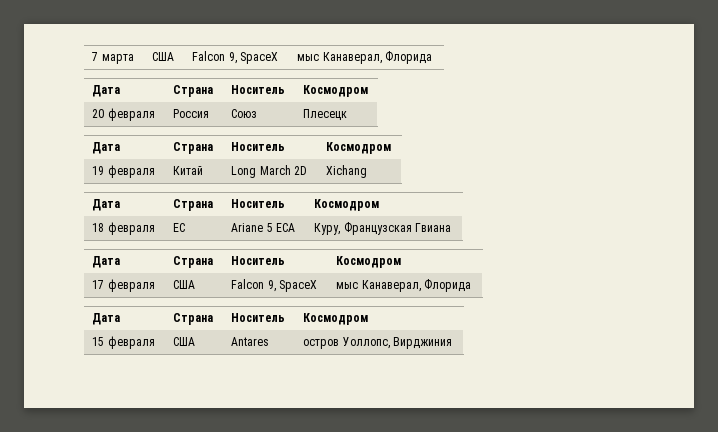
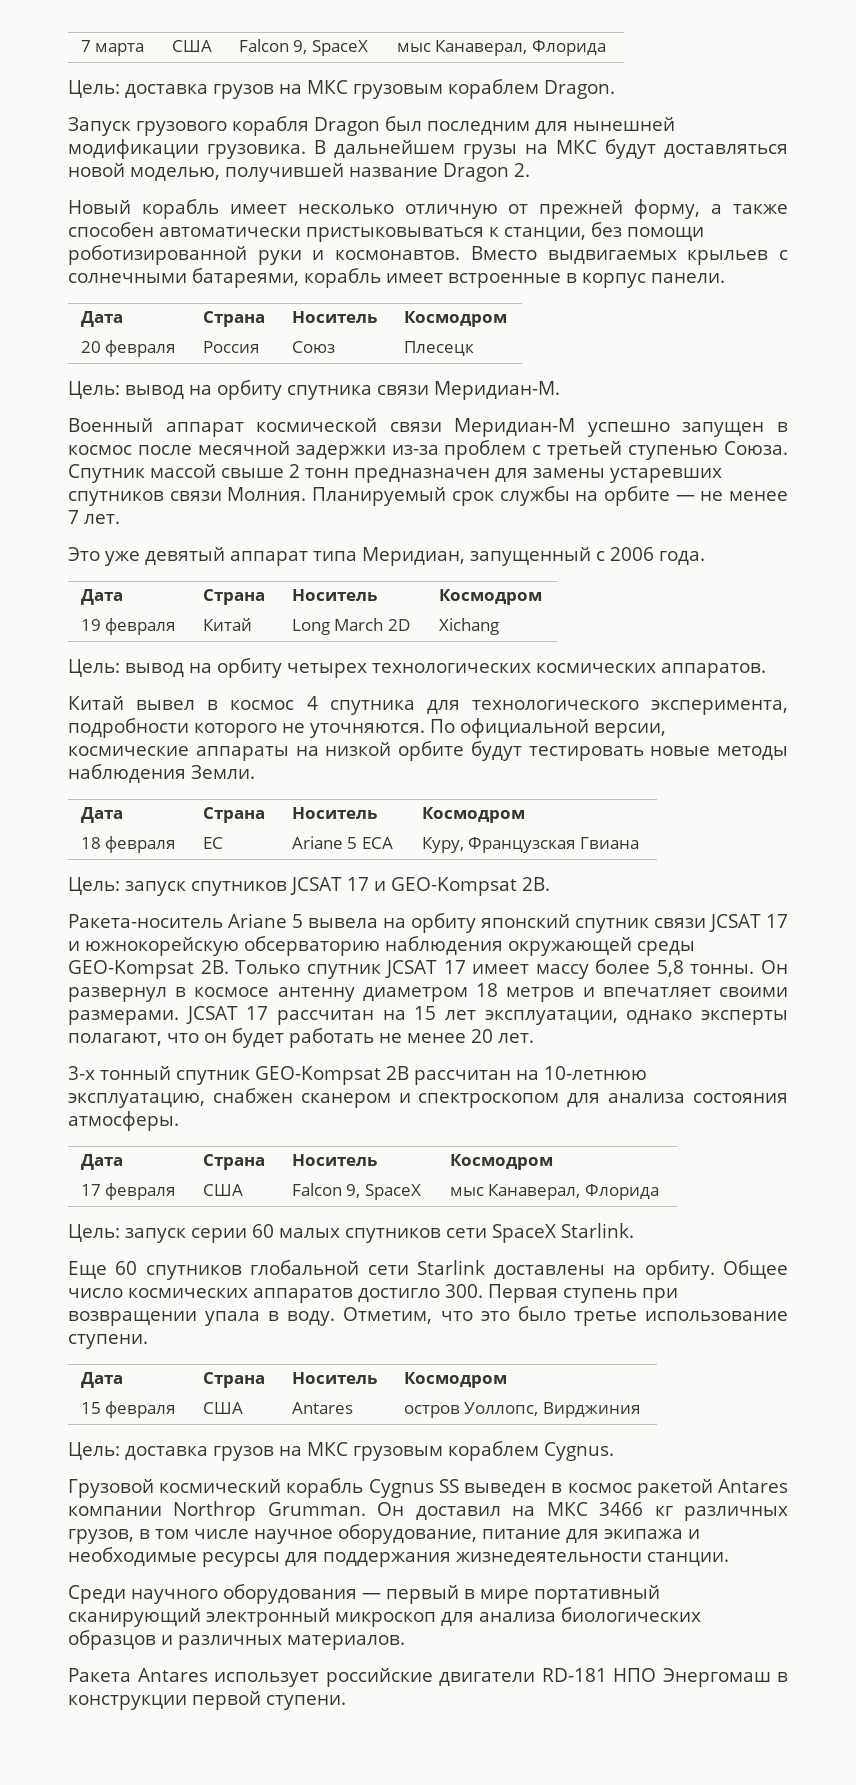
(432, 57) none -> [68,79,615,99] [68,116,675,136] [68,139,788,159] [68,163,530,182] [68,199,789,219] [68,222,704,242] [68,245,788,265] [68,268,725,288] // Цель: доставка грузов на МКС грузовым кораблем Dragon. // Запуск грузового корабля Dragon был последним для нынешней модификации грузовика. В дальнейшем грузы на МКС будут доставляться новой моделью, получившей название Dragon 2. // Новый корабль имеет несколько отличную от прежней форму, а также способен автоматически пристыковываться к станции, без помощи роботизированной руки и космонавтов. Вместо выдвигаемых крыльев с солнечными батареями, корабль имеет встроенные в корпус панели.
(348, 115) none -> [68,380,560,400] [68,418,788,437] [68,440,789,460] [68,464,722,483] [68,486,789,506] [68,510,120,524] [68,547,705,566] // Цель: вывод на орбиту спутника связи Меридиан-М. // Военный аппарат космической связи Меридиан-М успешно запущен в космос после месячной задержки из-за проблем с третьей ступенью Союза. Спутник массой свыше 2 тонн предназначен для замены устаревших спутников связи Молния. Планируемый срок службы на орбите — не менее 7 лет. // Это уже девятый аппарат типа Меридиан, запущенный с 2006 года.
(368, 171) none -> [68,658,766,678] [68,696,788,715] [68,718,666,738] [68,741,788,761] [68,764,255,783] // Цель: вывод на орбиту четырех технологических космических аппаратов. // Китай вывел в космос 4 спутника для технологического эксперимента, подробности которого не уточняются. По официальной версии, космические аппараты на низкой орбите будут тестировать новые методы наблюдения Земли.
(451, 227) none -> [68,877,550,896] [68,913,788,933] [68,936,695,956] [68,959,789,979] [68,983,788,1002] [68,1006,788,1025] [68,1028,534,1048] [68,1066,647,1085] [68,1088,788,1108] [68,1111,179,1131] // Цель: запуск спутников JCSAT 17 и GEO-Kompsat 2B. // Ракета-носитель Ariane 5 вывела на орбиту японский спутник связи JCSAT 17 и южнокорейскую обсерваторию наблюдения окружающей среды GEO-Kompsat 2B. Только спутник JCSAT 17 имеет массу более 5,8 тонны. Он развернул в космосе антенну диаметром 18 метров и впечатляет своими размерами. JCSAT 17 рассчитан на 15 лет эксплуатации, однако эксперты полагают, что он будет работать не менее 20 лет. // 3-х тонный спутник GEO-Kompsat 2B рассчитан на 10-летнюю эксплуатацию, снабжен сканером и спектроскопом для анализа состояния атмосферы.
(471, 285) none -> [68,1223,634,1243] [68,1260,789,1280] [68,1284,678,1303] [68,1306,788,1326] [68,1334,148,1349] // Цель: запуск серии 60 малых спутников сети SpaceX Starlink. // Еще 60 спутников глобальной сети Starlink доставлены на орбиту. Общее число космических аппаратов достигло 300. Первая ступень при возвращении упала в воду. Отметим, что это было третье использование ступени.
(452, 343) none -> [68,1441,614,1461] [68,1478,788,1498] [68,1501,789,1521] [68,1524,700,1544] [68,1547,729,1567] [68,1584,660,1604] [68,1607,701,1627] [68,1630,405,1650] [68,1668,788,1687] [68,1691,346,1710] // Цель: доставка грузов на МКС грузовым кораблем Cygnus. // Грузовой космический корабль Cygnus SS выведен в космос ракетой Antares компании Northrop Grumman. Он доставил на МКС 3466 кг различных грузов, в том числе научное оборудование, питание для экипажа и необходимые ресурсы для поддержания жизнедеятельности станции. // Среди научного оборудования — первый в мире портативный сканирующий электронный микроскоп для анализа биологических образцов и различных материалов. // Ракета Antares использует российские двигатели RD-181 НПО Энергомаш в конструкции первой ступени.

